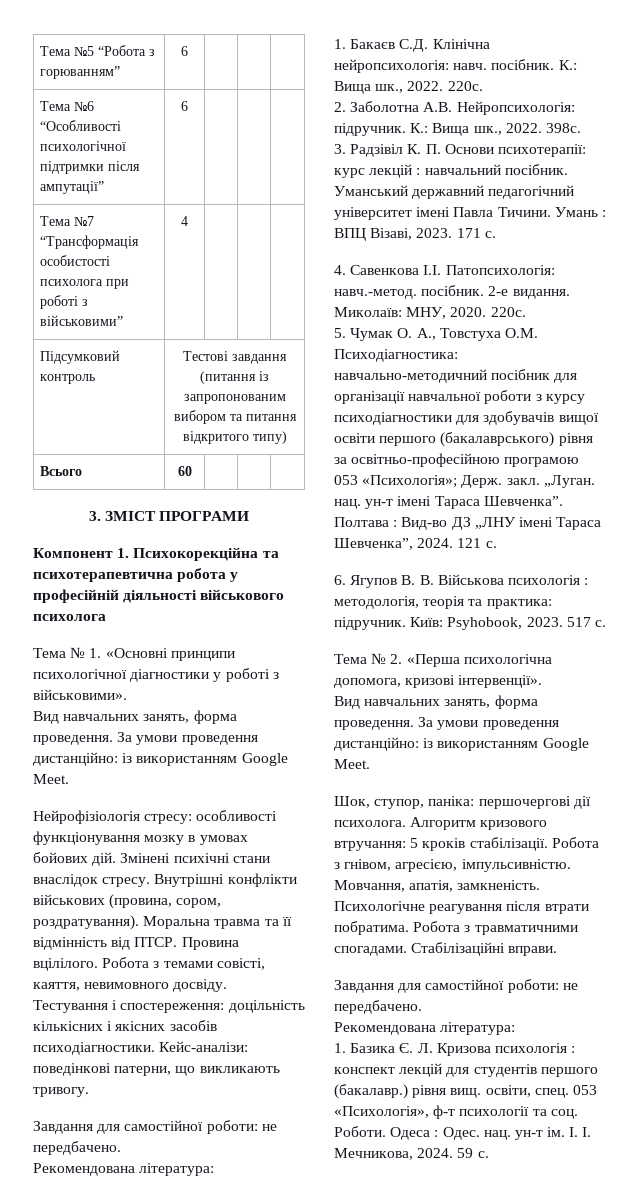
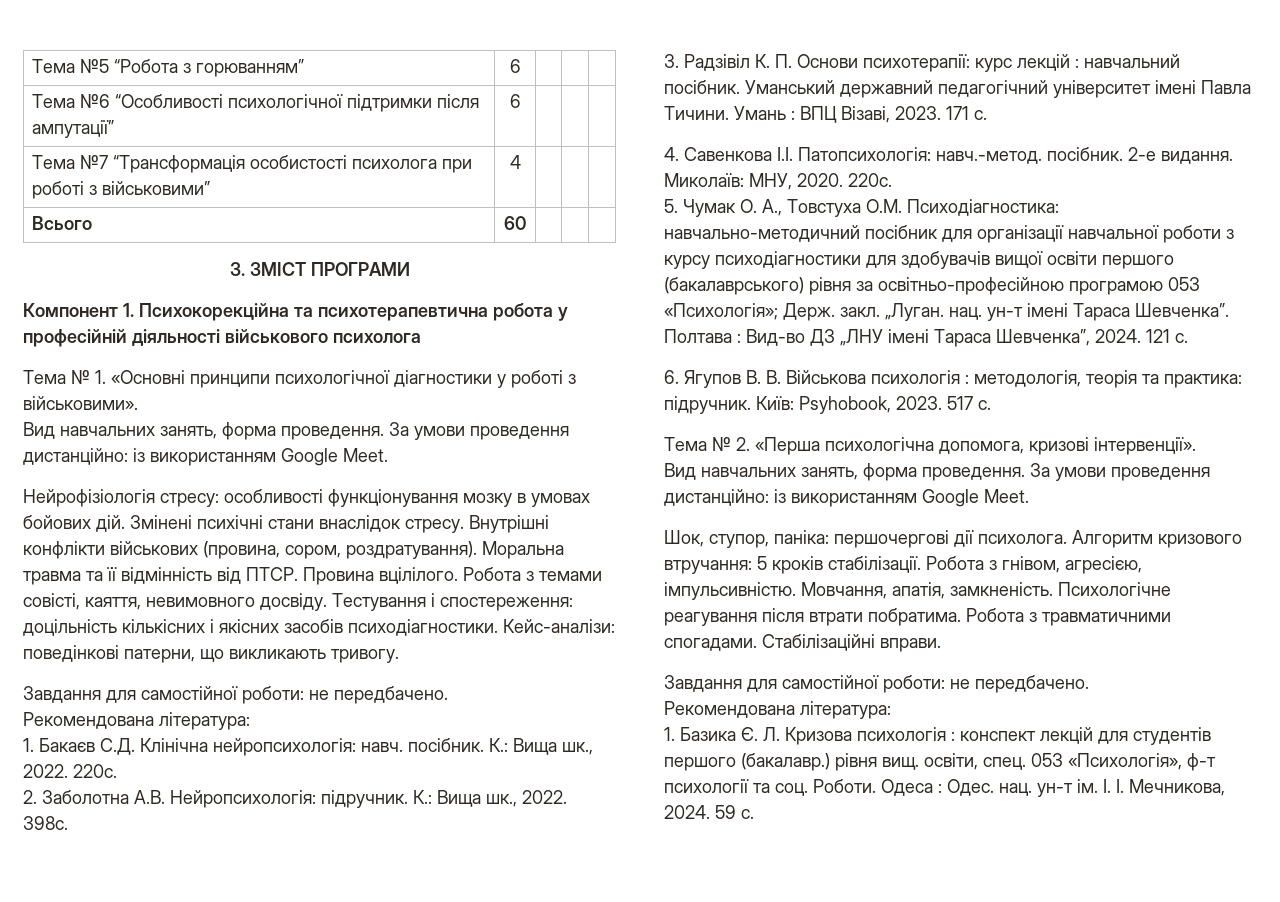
[40,350,121,364] [40,374,96,384] [183,351,287,364] [200,371,269,384] [183,394,286,404] [173,410,297,424] [182,431,287,444] // Підсумковий контроль | Тестові завдання (питання із запропонованим вибором та питання відкритого типу) -> (521, 162) none

